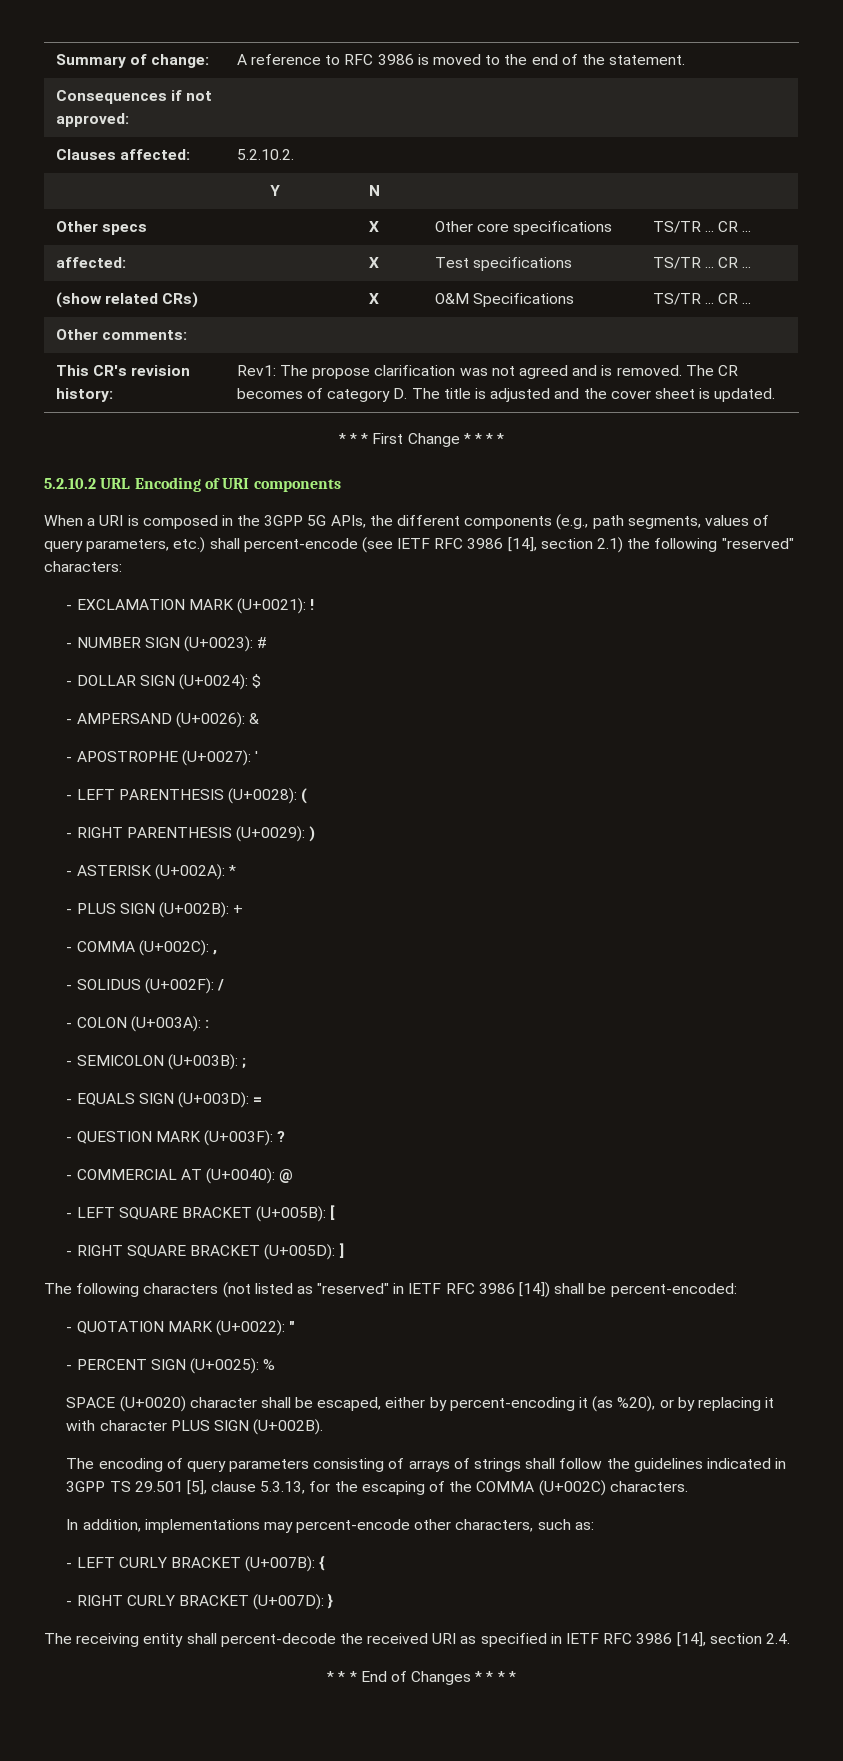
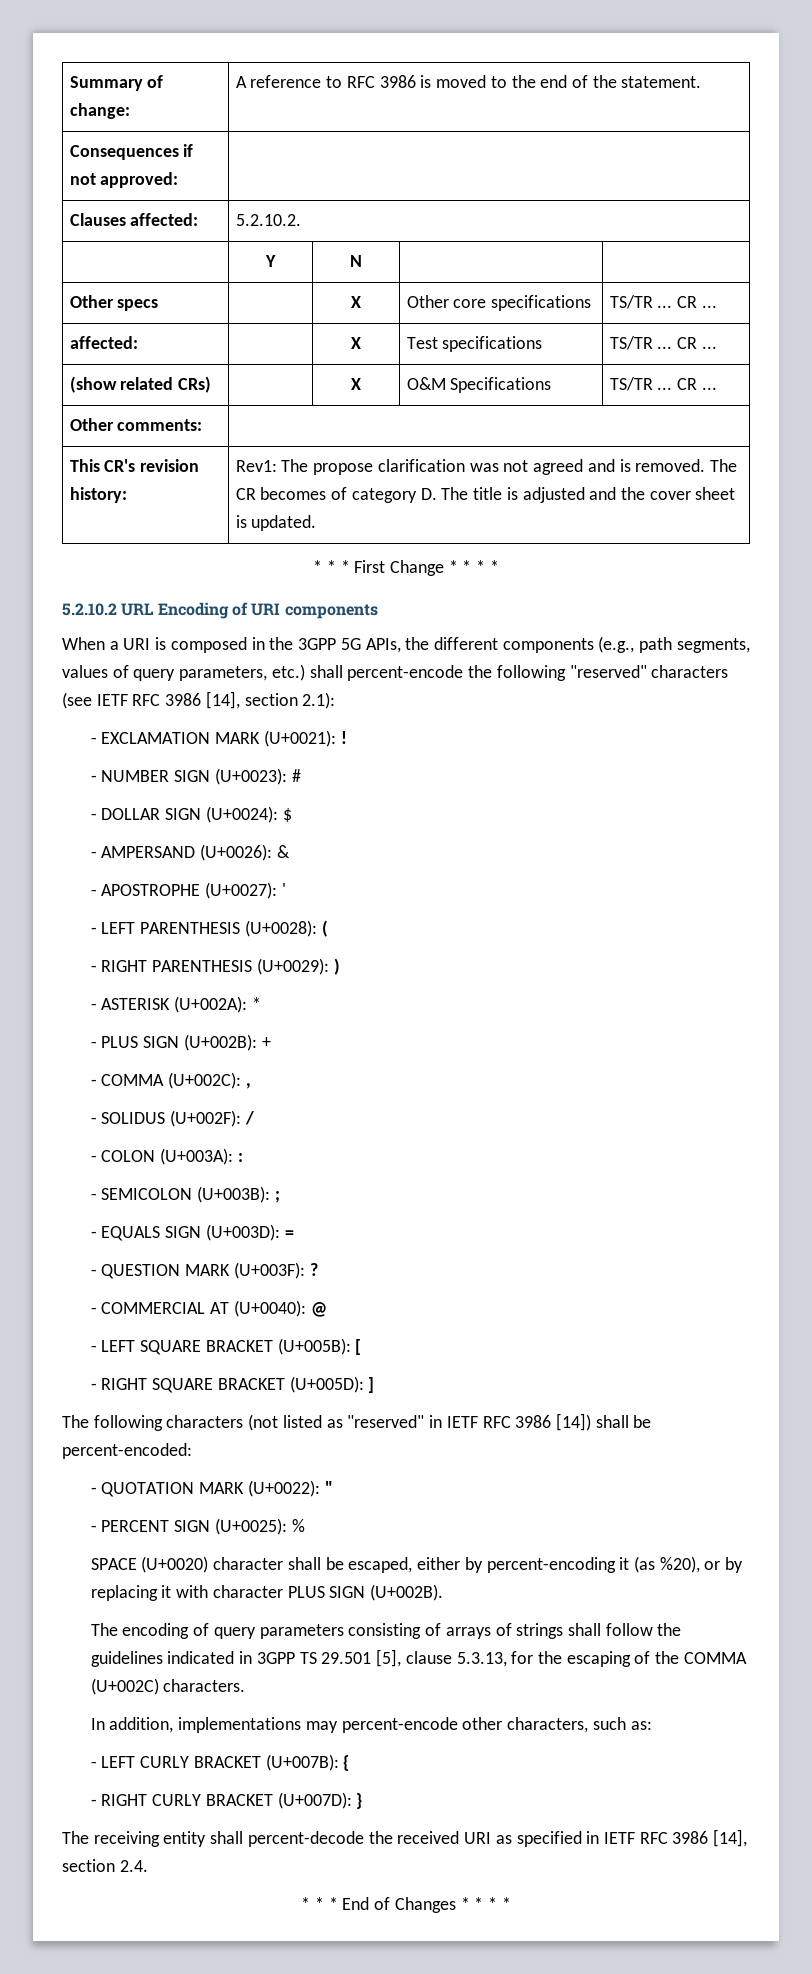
(358, 545) none -> [468,665,729,681] the following "reserved" characters
[597,537,794,553] [44,561,122,572] 2.1) the following "reserved" characters: -> [302,692,336,709] 2.1):

